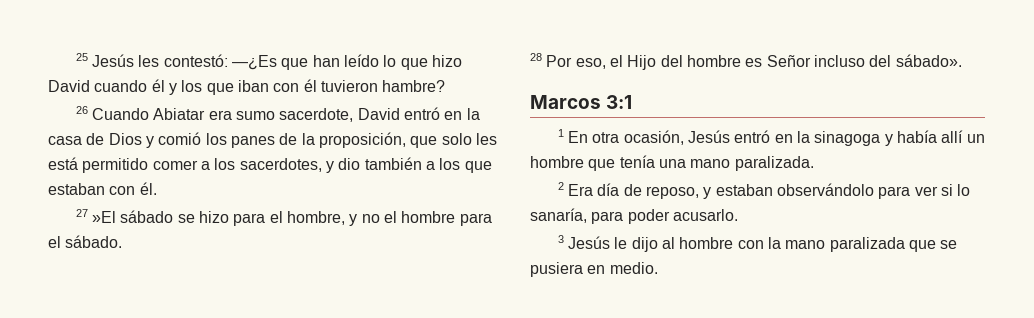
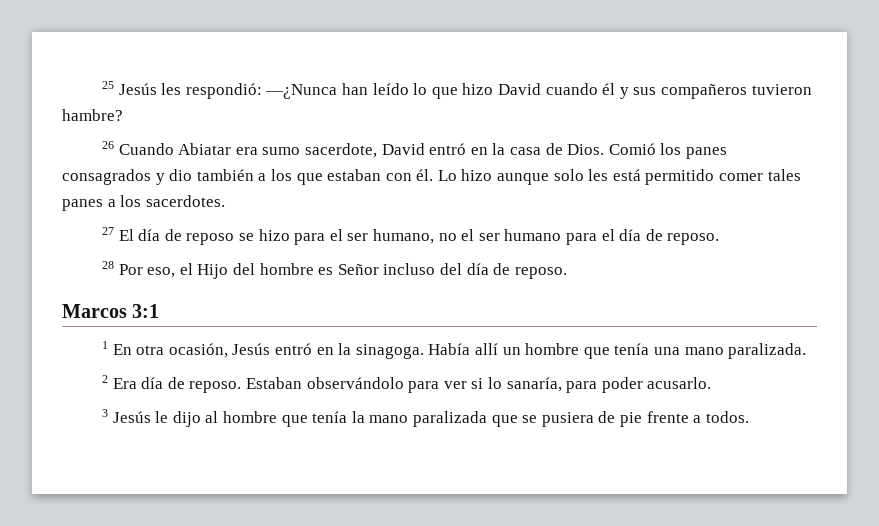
[163,54,309,70] contestó: —¿Es que -> [185,83,338,99] respondió: —¿Nunca
[181,79,317,95] los que iban con él -> [633,84,747,99] sus compañeros
[108,132,497,148] [48,157,322,173] Dios y comió los panes de la proposición, que solo les está permitido comer a los sacerdotes, -> [567,143,727,159] [62,169,151,185] Dios. Comió los panes consagrados
[75,209,492,226] [48,235,123,248] // 27 »El sábado se hizo para el hombre, y no el hombre para el sábado. -> [437,169,801,185] [62,195,225,211] [102,227,720,245] Lo hizo aunque solo les está permitido comer tales panes a los sacerdotes. // 27 El día de reposo se hizo para el ser humano, no el ser humano para el día de reposo.
[895,54,962,67] sábado». -> [466,263,567,279] día de reposo.
[814,130,937,146] sinagoga y había -> [355,343,471,359] sinagoga. Había
[646,184,773,199] reposo, y estaban -> [189,377,303,393] reposo. Estaban
[737,240,764,249] con -> [281,411,348,427] que tenía
[587,262,658,274] en medio. -> [598,411,749,427] de pie frente a todos.

